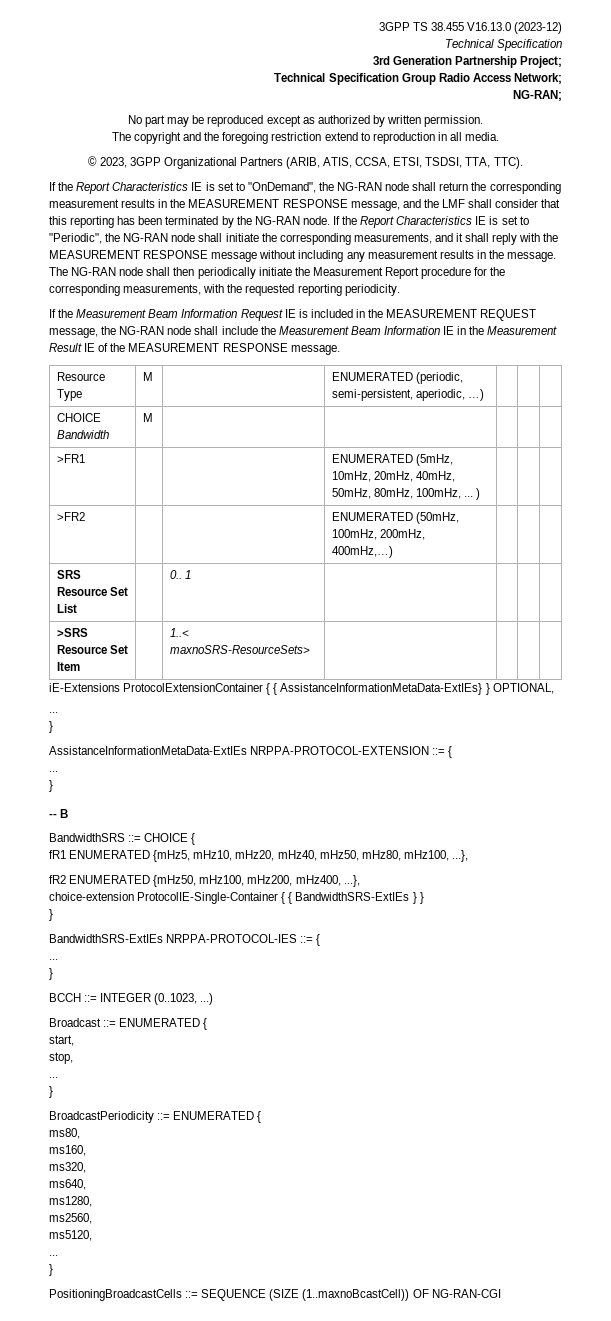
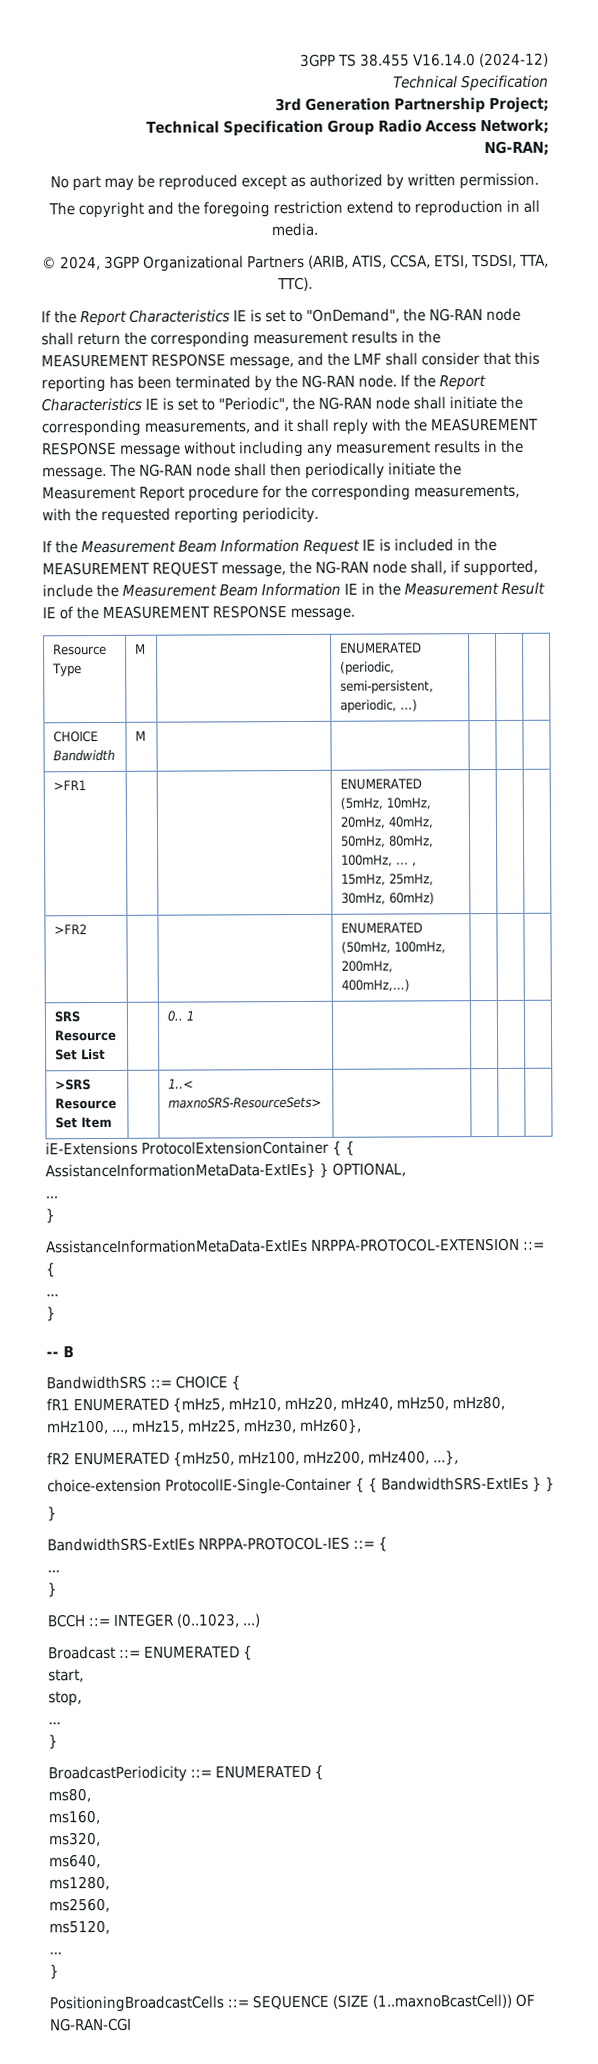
[466,22,562,34] V16.13.0 (2023-12) -> [413,52,549,68] V16.14.0 (2024-12)
[99,157,127,168] 2023, -> [59,255,101,271] 2024,
[194,326,219,335] shall -> [410,559,538,577] shall, if supported,
[476,488,481,500] ) -> [411,862,417,867] [340,873,434,886] [340,892,435,905] , 15mHz, 25mHz, 30mHz, 60mHz)
[451,850,468,862] ...}, -> [112,1418,362,1434] ..., mHz15, mHz25, mHz30, mHz60},

